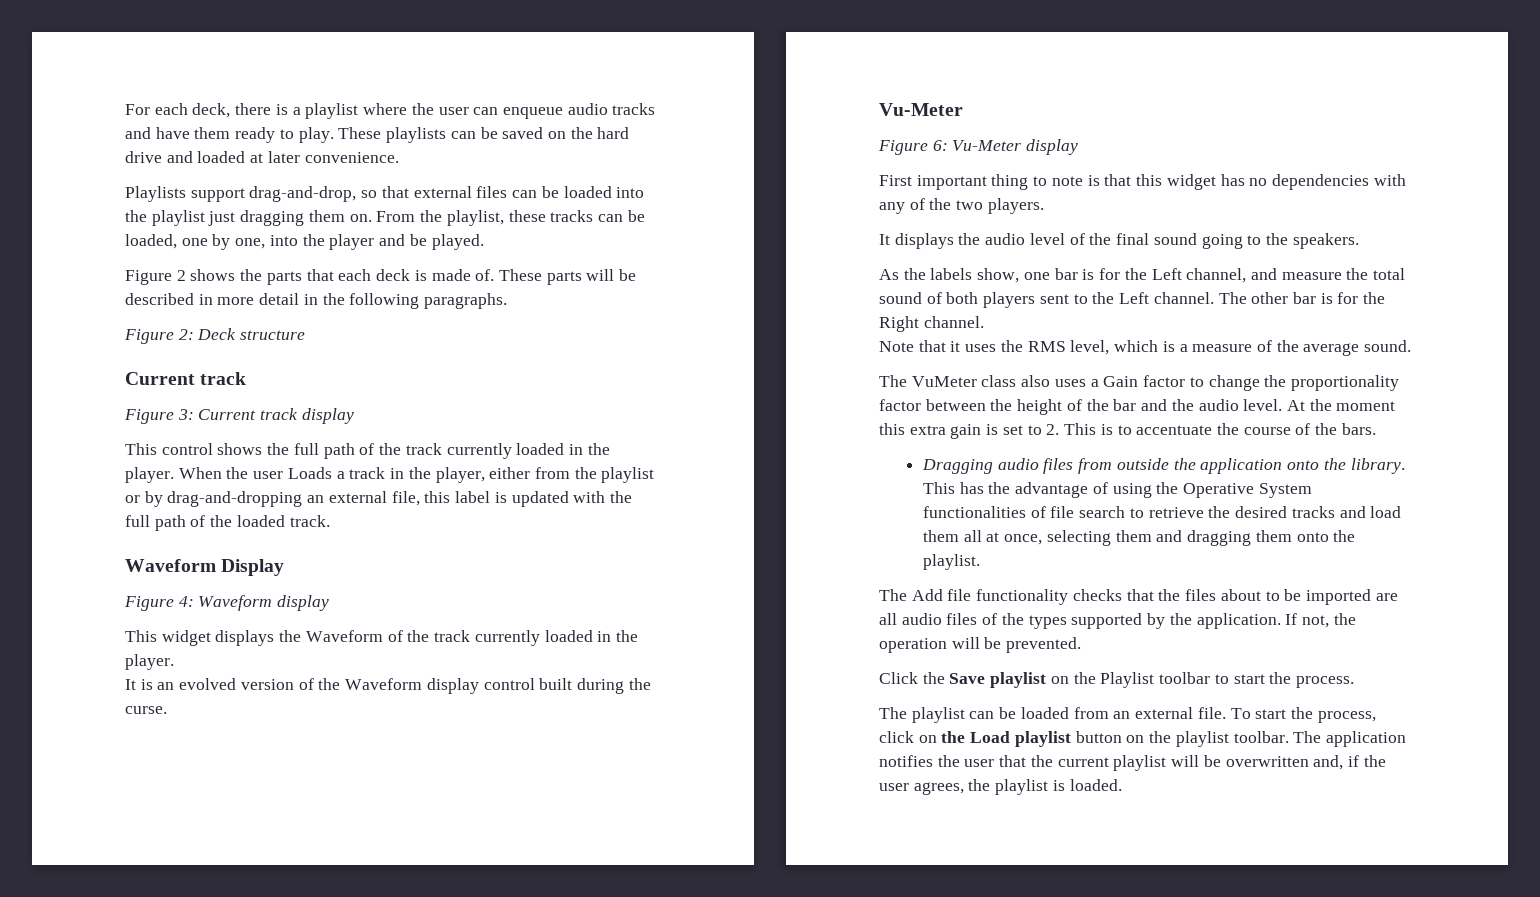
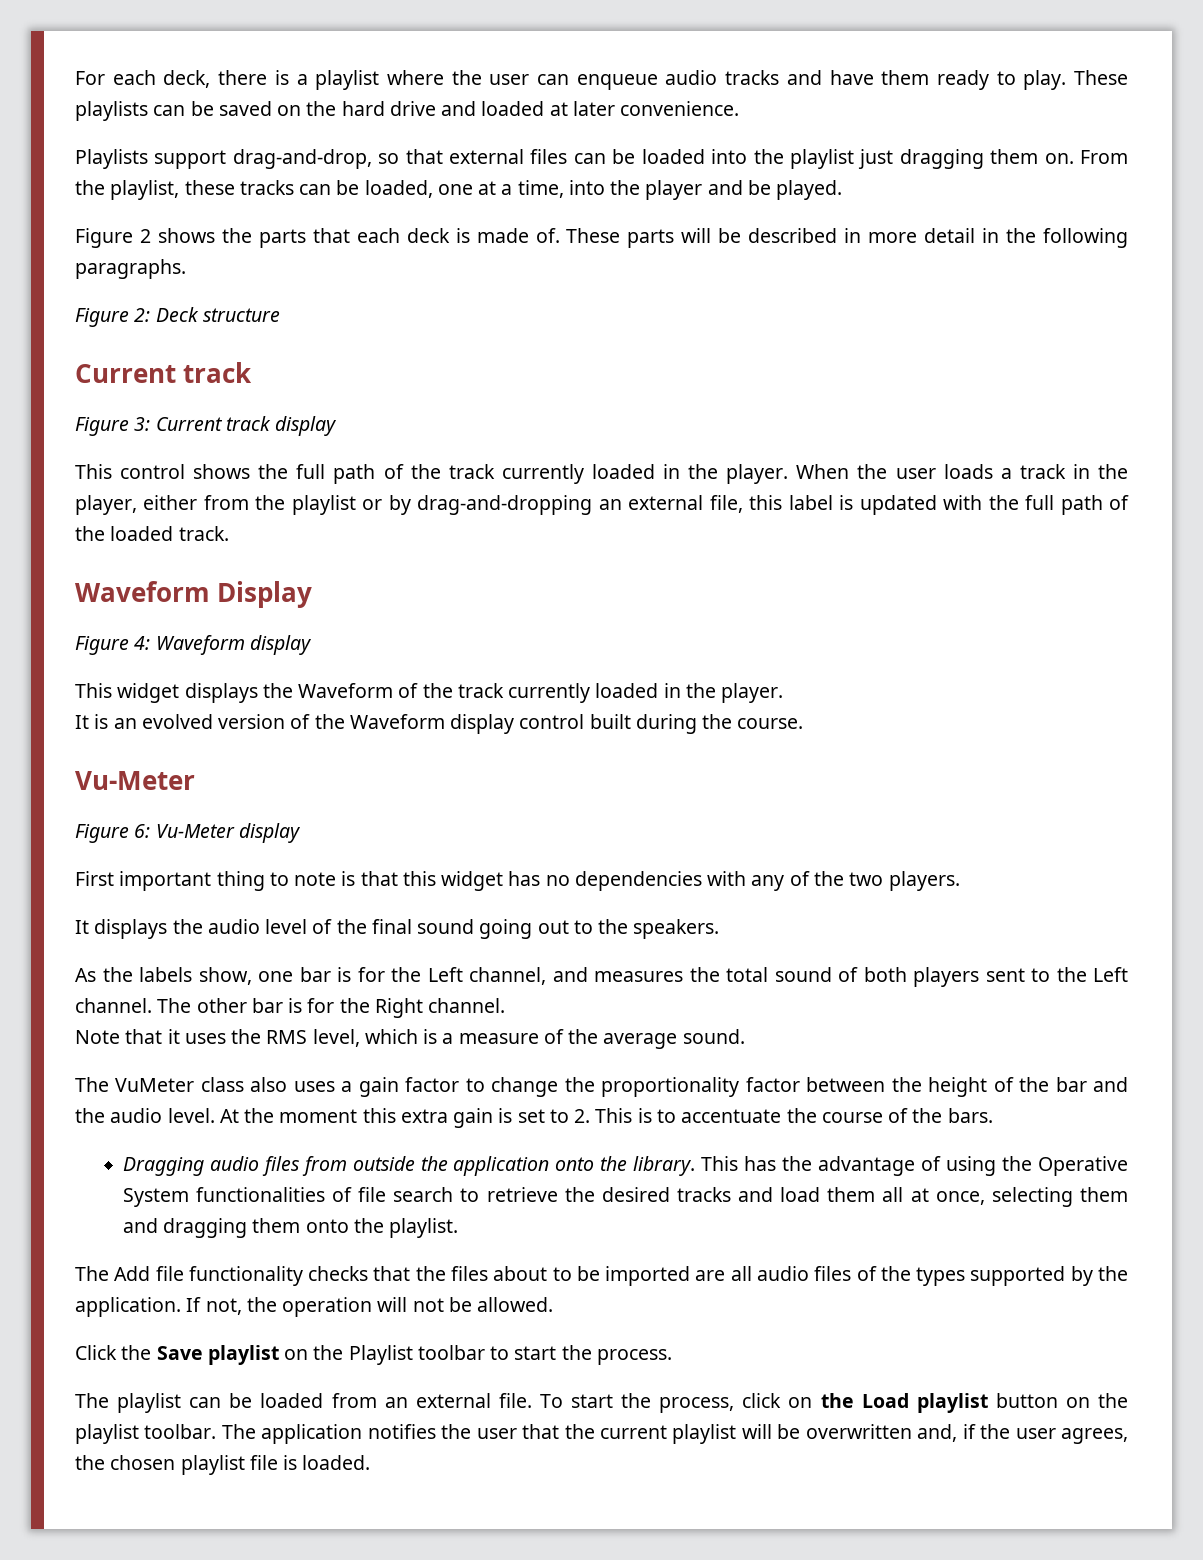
[212,234,266,250] by one, -> [478,180,564,198] at a time,
[287,467,332,479] Loads -> [943,464,993,479] loads
[125,706,167,714] curse. -> [737,718,804,729] course.
(1243, 241) none -> [537,920,569,934] out
[1281,272,1342,280] measure -> [594,971,683,982] measures
[1103,376,1139,387] Gain -> [358,1077,399,1097] gain
[984,637,1082,653] be prevented. -> [412,1297,554,1312] not be allowed.
[995,779,1049,795] playlist -> [110,1455,278,1475] chosen playlist file

